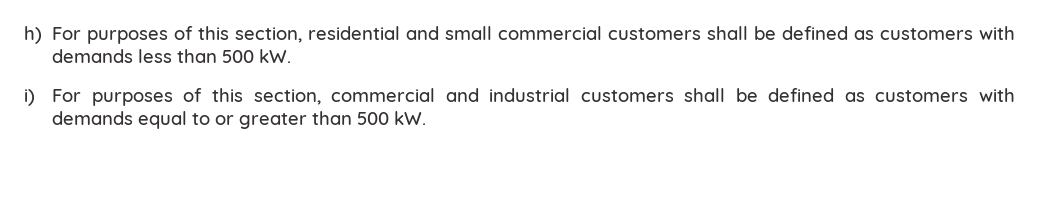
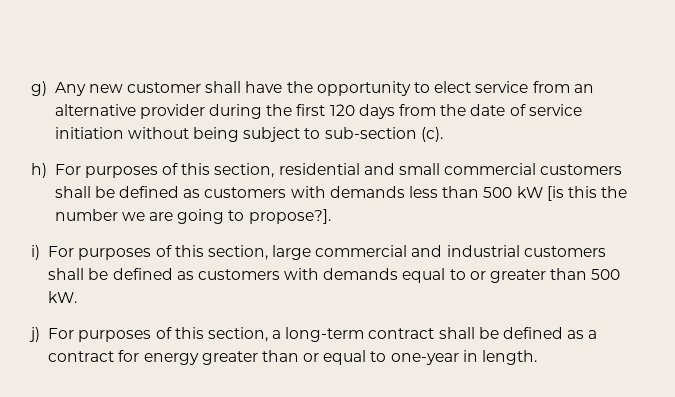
(24, 35) none -> [31,81,594,96] [54,104,582,119] [54,127,443,142] g) Any new customer shall have the opportunity to elect service from an alternative provider during the first 120 days from the date of service initiation without being subject to sub-section (c). //
[259,49,292,63] kW. -> [516,186,628,201] [54,209,331,224] kW [is this the number we are going to propose?].
(321, 97) none -> [272,245,312,260] large
(427, 118) none -> [29,327,598,342] [48,350,538,365] // j) For purposes of this section, a long-term contract shall be defined as a contract for energy greater than or equal to one-year in length.

